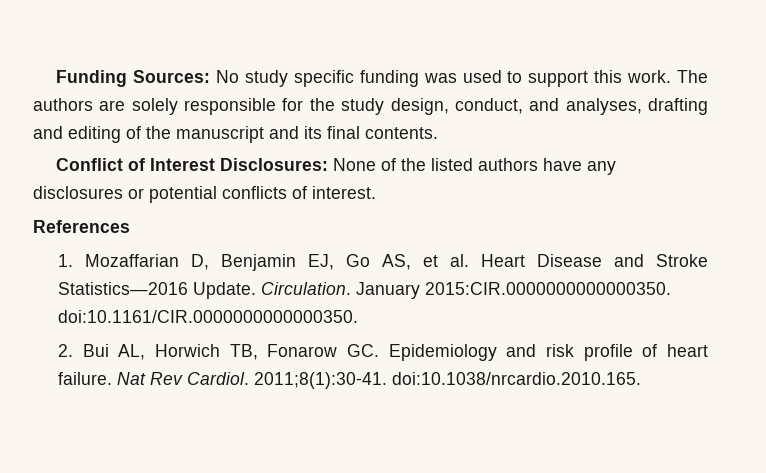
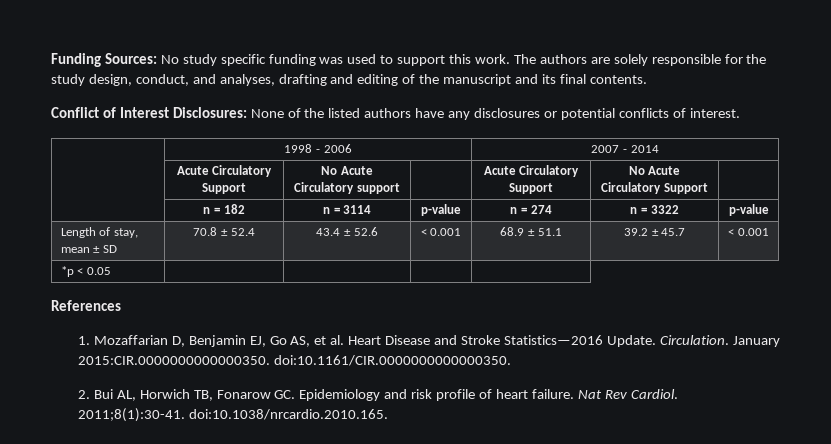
(376, 192) none -> [284,144,352,153] [591,145,659,153] [176,165,273,177] [202,183,246,194] [321,166,373,175] [294,182,400,194] [483,165,580,177] [509,183,553,194] [628,166,681,175] [601,182,708,194] [203,204,245,214] [322,205,372,214] [421,204,461,216] [510,205,552,214] [630,205,679,214] [728,204,769,216] [60,227,138,238] [60,245,117,253] [193,227,255,236] [316,227,378,236] [420,228,462,236] [500,227,562,236] [623,228,686,236] [728,228,769,236] [60,266,111,277] // | 1998 - 2006 | 2007 - 2014 // | Acute Circulatory Support | No Acute Circulatory support | | Acute Circulatory Support | No Acute Circulatory Support | // | n = 182 | n = 3114 | p-value | n = 274 | n = 3322 | p-value // Length of stay, mean ± SD | 70.8 ± 52.4 | 43.4 ± 52.6 | < 0.001 | 68.9 ± 51.1 | 39.2 ± 45.7 | < 0.001 // *p < 0.05 | | | |

